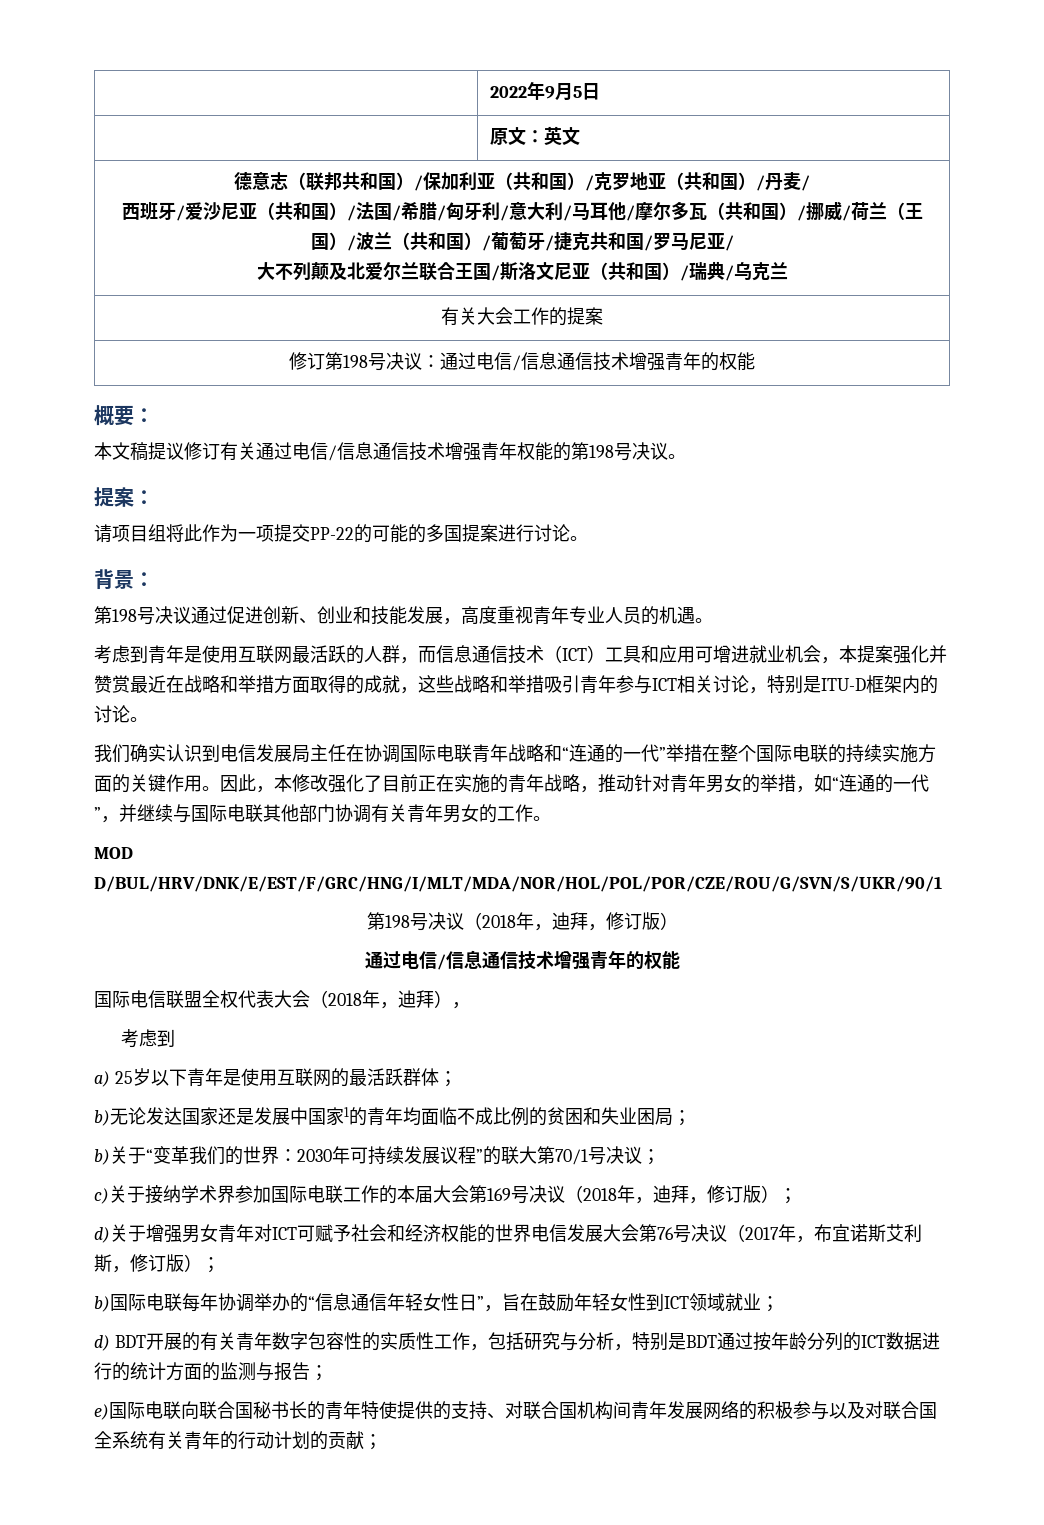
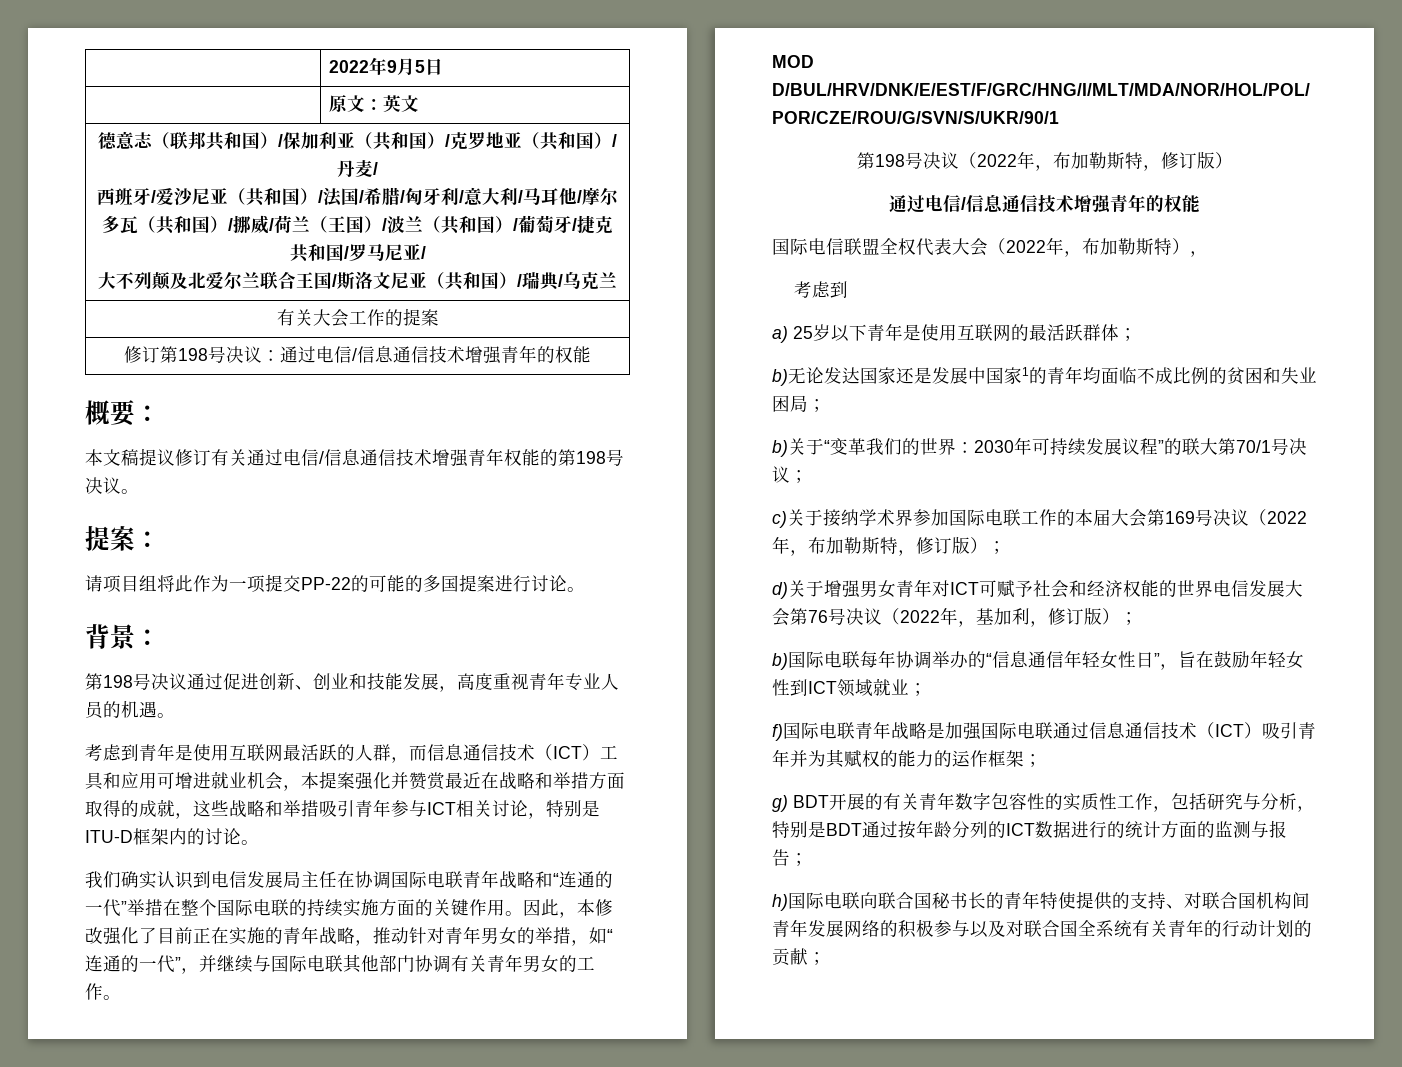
[481,912,588,931] 2018年，迪拜 -> [976,151,1143,171] 2022年，布加勒斯特
[328,990,434,1009] 2018年，迪拜 -> [1006,237,1172,257] 2022年，布加勒斯特
[583,1185,689,1204] 2018年，迪拜 -> [1267,511,1307,524] [772,536,898,556] 2022年，布加勒斯特
[745,1224,922,1243] [94,1254,112,1272] 2017年，布宜诺斯艾利斯 -> [900,607,1030,627] 2022年，基加利
[94,1335,110,1351] d) -> [772,721,1316,741] [772,749,1042,768] [772,795,788,812] f)国际电联青年战略是加强国际电联通过信息通信技术（ICT）吸引青年并为其赋权的能力的运作框架； // g)
[94,1404,109,1420] e) -> [772,894,788,911] h)

